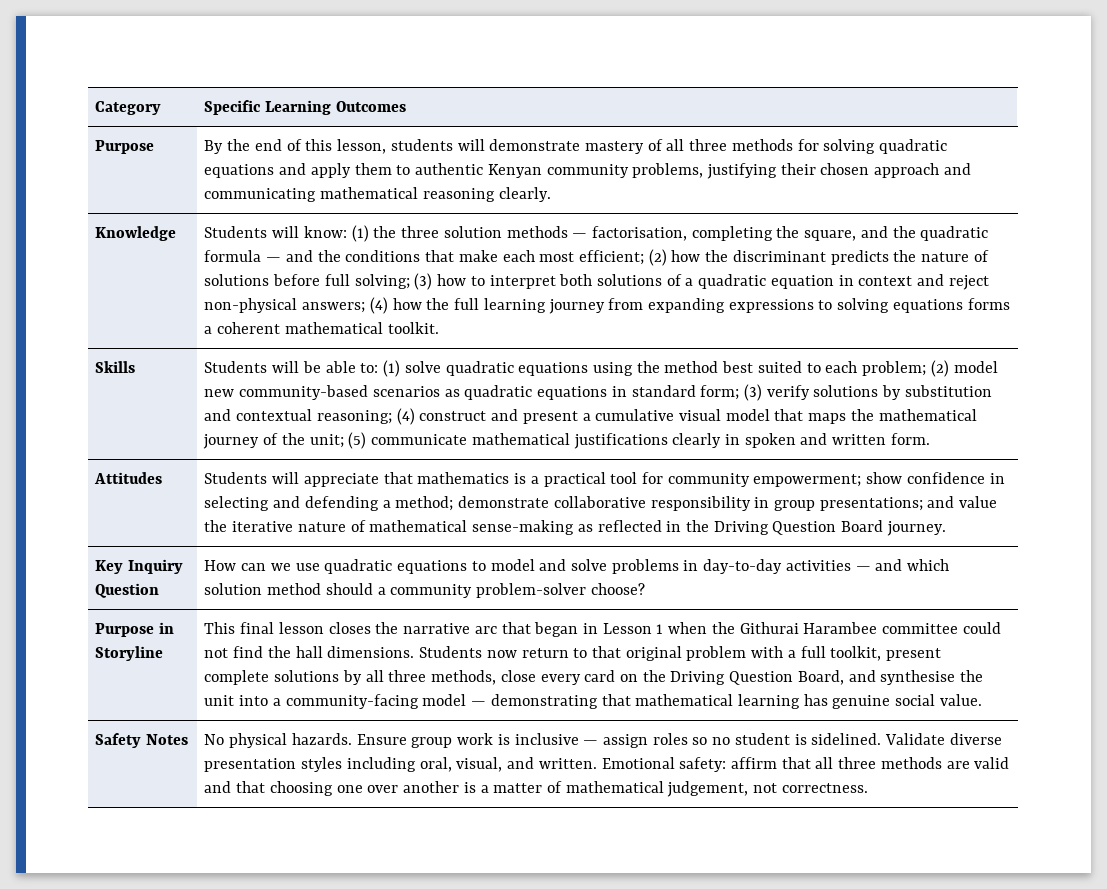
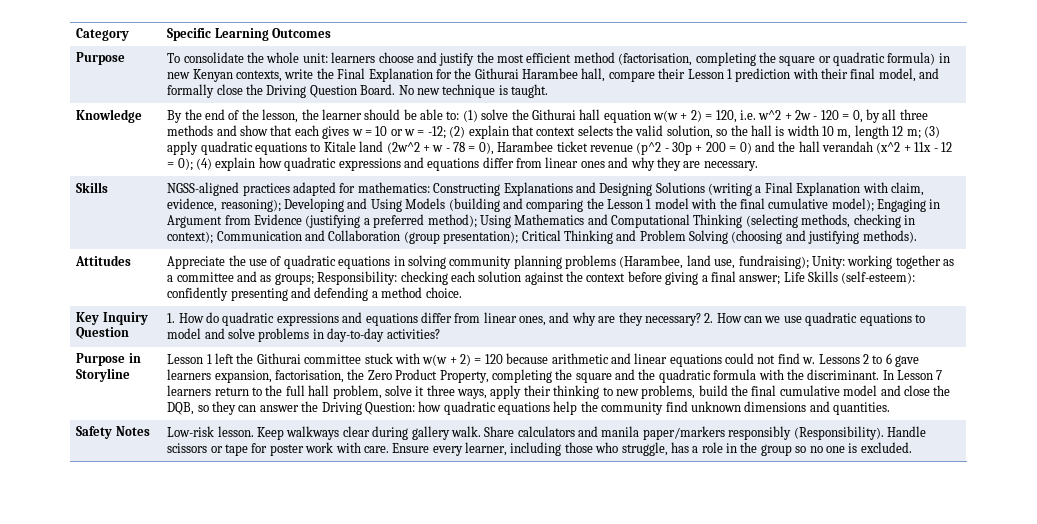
[204,139,948,154] [204,163,971,179] [204,187,551,202] [95,226,177,241] [204,225,989,242] [204,249,989,266] [204,273,989,290] [204,297,1010,314] [204,322,439,334] [95,361,136,373] [204,361,300,373] By the end of this lesson, students will demonstrate mastery of all three methods for solving quadratic equations and apply them to authentic Kenyan community problems, justifying their chosen approach and communicating mathematical reasoning clearly. // Knowledge | Students will know: (1) the three solution methods — factorisation, completing the square, and the quadratic formula — and the conditions that make each most efficient; (2) how the discriminant predicts the nature of solutions before full solving; (3) how to interpret both solutions of a quadratic equation in context and reject non-physical answers; (4) how the full learning journey from expanding expressions to solving equations forms a coherent mathematical toolkit. // Skills | Students will -> [167,52,950,66] [167,68,940,82] [167,84,549,98] [76,109,143,123] [167,109,401,123] To consolidate the whole unit: learners choose and justify the most efficient method (factorisation, completing the square or quadratic formula) in new Kenyan contexts, write the Final Explanation for the Githurai Harambee hall, compare their Lesson 1 prediction with their final model, and formally close the Driving Question Board. No new technique is taught. // Knowledge | By the end of the lesson, the learner should
[445,360,998,377] [204,384,992,401] [204,408,977,425] [203,432,930,449] [94,472,163,484] [204,472,1005,487] [204,496,998,511] [204,520,946,536] [95,559,184,574] [95,583,160,598] quadratic equations using the method best suited to each problem; (2) model new community-based scenarios as quadratic equations in standard form; (3) verify solutions by substitution and contextual reasoning; (4) construct and present a cumulative visual model that maps the mathematical journey of the unit; (5) communicate mathematical justifications clearly in spoken and written form. // Attitudes | Students will appreciate that mathematics is a practical tool for community empowerment; show confidence in selecting and defending a method; demonstrate collaborative responsibility in group presentations; and value the iterative nature of mathematical sense-making as reflected in the Driving Question Board journey. // Key Inquiry Question | -> [511,109,928,123] [167,125,940,139] [167,141,952,155] [167,157,758,171] [76,182,109,193] [167,182,924,196] [167,198,941,212] [167,214,915,228] [167,230,917,244] [75,255,132,266] [167,255,955,269] [167,271,916,285] [167,287,462,301] [76,312,148,325] [76,327,130,339] [167,312,714,326] the Githurai hall equation w(w + 2) = 120, i.e. w^2 + 2w - 120 = 0, by all three methods and show that each gives w = 10 or w = -12; (2) explain that context selects the valid solution, so the hall is width 10 m, length 12 m; (3) apply quadratic equations to Kitale land (2w^2 + w - 78 = 0), Harambee ticket revenue (p^2 - 30p + 200 = 0) and the hall verandah (x^2 + 11x - 12 = 0); (4) explain how quadratic expressions and equations differ from linear ones and why they are necessary. // Skills | NGSS-aligned practices adapted for mathematics: Constructing Explanations and Designing Solutions (writing a Final Explanation with claim, evidence, reasoning); Developing and Using Models (building and comparing the Lesson 1 model with the final cumulative model); Engaging in Argument from Evidence (justifying a preferred method); Using Mathematics and Computational Thinking (selecting methods, checking in context); Communication and Collaboration (group presentation); Critical Thinking and Problem Solving (choosing and justifying methods). // Attitudes | Appreciate the use of quadratic equations in solving community planning problems (Harambee, land use, fundraising); Unity: working together as a committee and as groups; Responsibility: checking each solution against the context before giving a final answer; Life Skills (self-esteem): confidently presenting and defending a method choice. // Key Inquiry Question | 1. How do quadratic expressions and equations differ from linear ones, and why are they necessary? 2.
[785,559,950,571] [204,583,645,598] [95,622,175,637] [95,646,164,661] [204,622,1001,637] [204,646,942,661] [204,670,984,685] [204,694,982,709] [95,733,189,748] [204,733,1002,748] [204,757,1010,772] [204,781,868,797] activities — and which solution method should a community problem-solver choose? // Purpose in Storyline | This final lesson closes the narrative arc that began in Lesson 1 when the Githurai Harambee committee could not find the hall dimensions. Students now return to that original problem with a full toolkit, present complete solutions by all three methods, close every card on the Driving Question Board, and synthesise the unit into a community-facing model — demonstrating that mathematical learning has genuine social value. // Safety Notes | No physical hazards. Ensure group work is inclusive — assign roles so no student is sidelined. Validate diverse presentation styles including oral, visual, and written. Emotional safety: affirm that all three methods are valid and that choosing one over another is a matter of mathematical judgement, not correctness. -> [386,329,440,339] [76,353,141,366] [76,368,131,382] [167,353,920,367] [167,369,943,383] [167,385,951,399] [167,401,891,415] [76,426,150,439] [167,426,926,440] [167,442,912,456] activities? // Purpose in Storyline | Lesson 1 left the Githurai committee stuck with w(w + 2) = 120 because arithmetic and linear equations could not find w. Lessons 2 to 6 gave learners expansion, factorisation, the Zero Product Property, completing the square and the quadratic formula with the discriminant. In Lesson 7 learners return to the full hall problem, solve it three ways, apply their thinking to new problems, build the final cumulative model and close the DQB, so they can answer the Driving Question: how quadratic equations help the community find unknown dimensions and quantities. // Safety Notes | Low-risk lesson. Keep walkways clear during gallery walk. Share calculators and manila paper/markers responsibly (Responsibility). Handle scissors or tape for poster work with care. Ensure every learner, including those who struggle, has a role in the group so no one is excluded.

